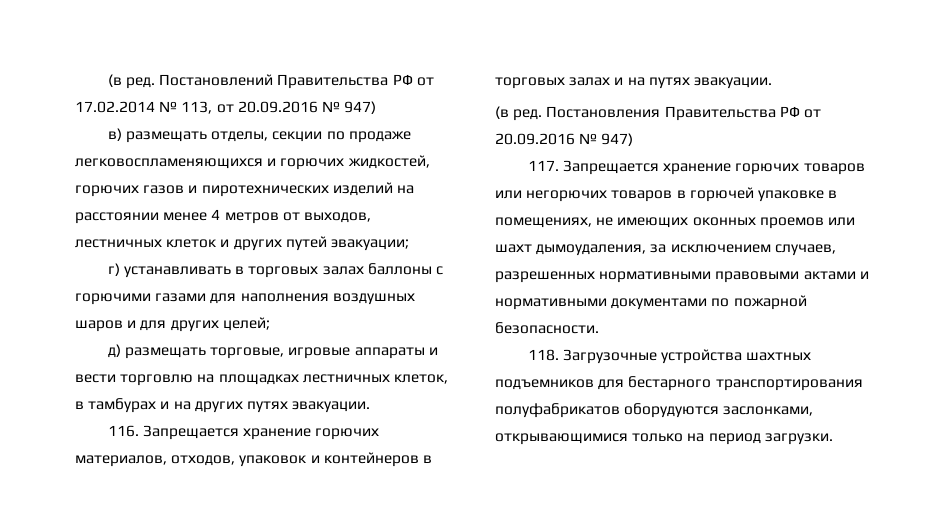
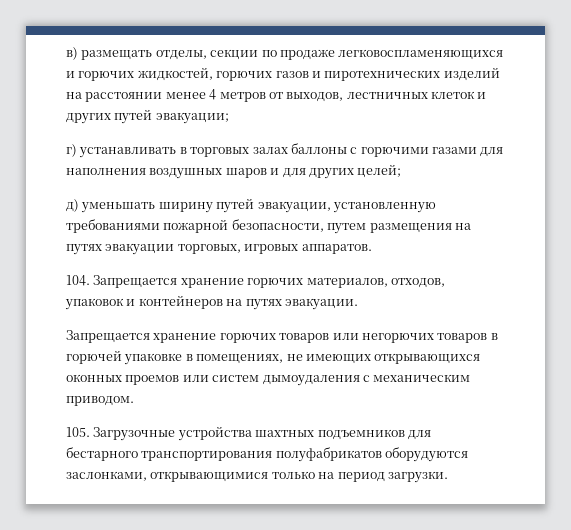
[107,74,434,89] [75,101,377,114] (в ред. Постановлений Правительства РФ от 17.02.2014 № 113, от 20.09.2016 № 947) // -> (66, 53) none
[125,347,438,359] [75,374,448,386] [75,398,371,413] [107,425,139,437] размещать торговые, игровые аппараты и вести торговлю на площадках лестничных клеток, в тамбурах и на других путях эвакуации. // 116. -> [81,198,436,213] [66,219,471,234] [66,243,372,255] [66,275,90,286] уменьшать ширину путей эвакуации, установленную требованиями пожарной безопасности, путем размещения на путях эвакуации торговых, игровых аппаратов. // 104.
[422,455,432,463] [495,77,624,89] в торговых залах и -> (223, 302) none
[495,106,821,121] [495,133,634,146] [527,160,559,171] (в ред. Постановления Правительства РФ от 20.09.2016 № 947) // 117. -> (358, 304) none
(689, 222) none -> [374,353,481,364] открывающихся
[495,244,836,256] [495,271,869,283] [495,295,807,310] [495,322,599,334] [527,349,559,361] шахт дымоудаления, за исключением случаев, разрешенных нормативными правовыми актами и нормативными документами по пожарной безопасности. // 118. -> [212,374,471,386] [66,396,134,406] [66,427,90,437] систем дымоудаления с механическим приводом. // 105.

